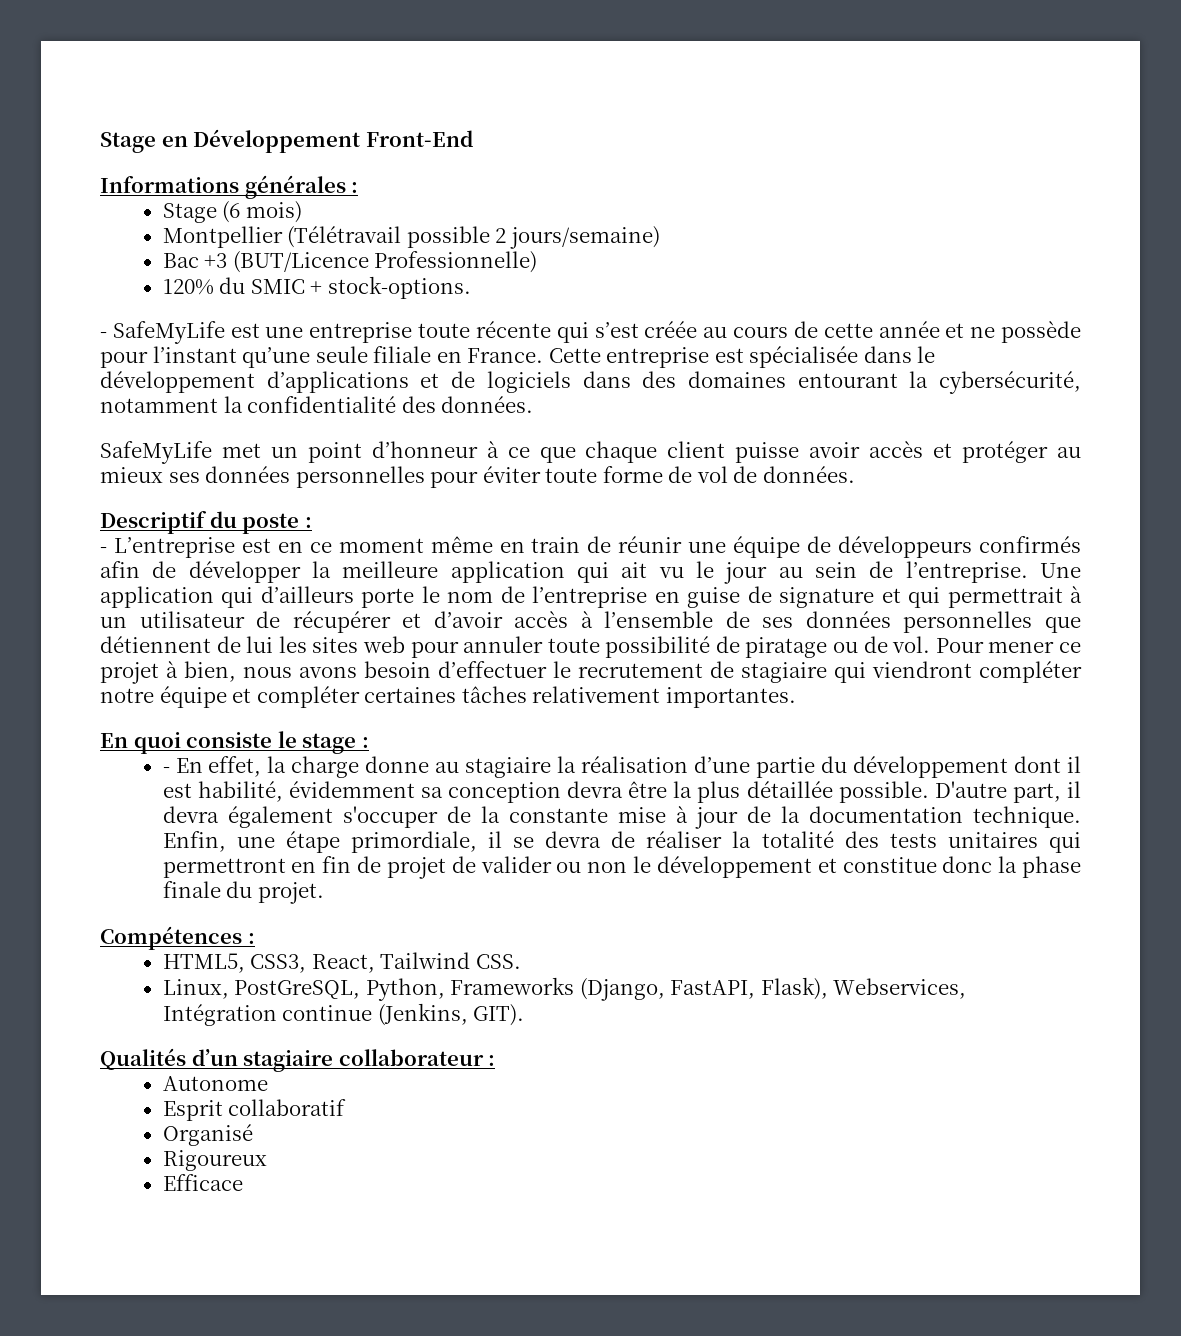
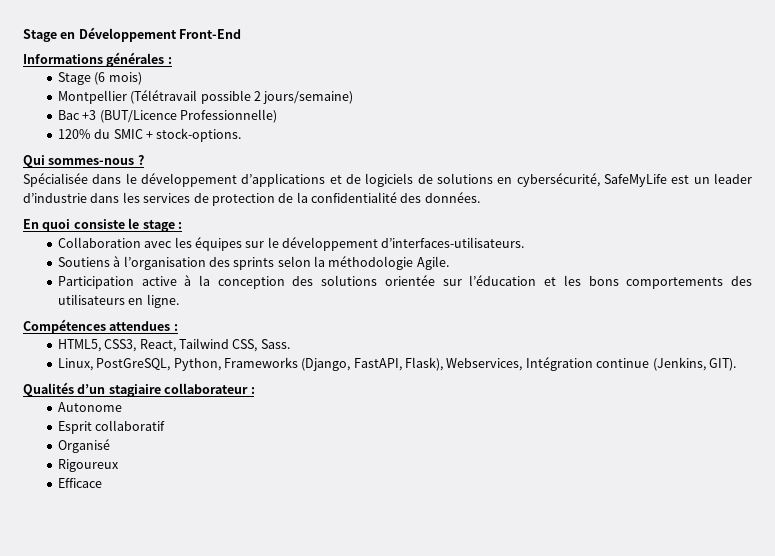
[100,321,1082,344] [100,346,859,368] - SafeMyLife est une entreprise toute récente qui s’est créée au cours de cette année et ne possède pour l’instant qu’une seule filiale en France. Cette entreprise est spécialisée -> [23,155,144,168] [23,173,88,187] Qui sommes-nous ? // Spécialisée
[582,371,1082,394] [100,396,534,413] [100,441,1081,464] [100,466,855,488] [100,511,312,534] [100,536,1081,558] [100,561,1082,584] [100,586,1083,608] [100,611,1081,633] [100,636,1082,658] [100,661,1082,684] [100,686,796,708] dans des domaines entourant la cybersécurité, notamment la confidentialité des données. // SafeMyLife met un point d’honneur à ce que chaque client puisse avoir accès et protéger au mieux ses données personnelles pour éviter toute forme de vol de données. // Descriptif du poste : // - L’entreprise est en ce moment même en train de réunir une équipe de développeurs confirmés afin de développer la meilleure application qui ait vu le jour au sein de l’entreprise. Une application qui d’ailleurs porte le nom de l’entreprise en guise de signature et qui permettrait à un utilisateur de récupérer et d’avoir accès à l’ensemble de ses données personnelles que détiennent de lui les sites web pour annuler toute possibilité de piratage ou de vol. Pour mener ce projet à bien, nous avons besoin d’effectuer le recrutement de stagiaire qui viendront compléter notre équipe et compléter certaines tâches relativement importantes. -> [417,173,752,187] [23,192,480,206] de solutions en cybersécurité, SafeMyLife est un leader d’industrie dans les services de protection de la confidentialité des données.
[162,756,1082,778] [162,781,1082,803] [162,806,1082,829] [162,831,1081,853] [162,856,1082,879] [162,881,324,904] - En effet, la charge donne au stagiaire la réalisation d’une partie du développement dont il est habilité, évidemment sa conception devra être la plus détaillée possible. D'autre part, il devra également s'occuper de la constante mise à jour de la documentation technique. Enfin, une étape primordiale, il se devra de réaliser la totalité des tests unitaires qui permettront en fin de projet de valider ou non le développement et constitue donc la phase finale du projet. -> [57,237,525,251] [57,256,449,270] [57,275,752,289] [57,294,179,308] Collaboration avec les équipes sur le développement d’interfaces-utilisateurs. // Soutiens à l’organisation des sprints selon la méthodologie Agile. // Participation active à la conception des solutions orientée sur l’éducation et les bons comportements des utilisateurs en ligne.
(242, 938) none -> [109,321,171,331] attendues
[475,954,521,969] CSS. -> [232,339,290,352] CSS, Sass.

